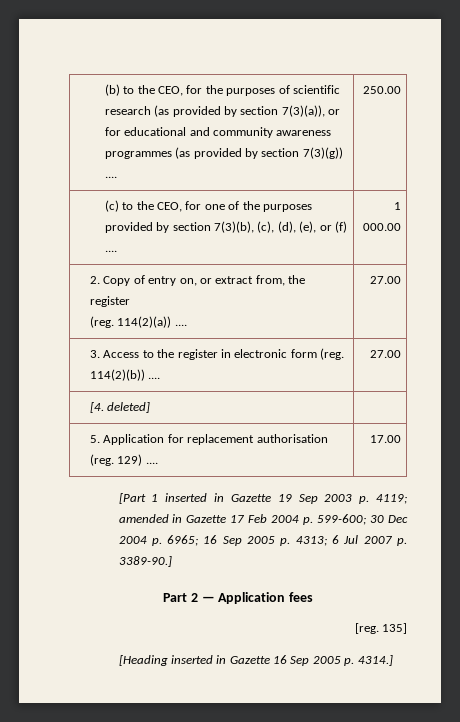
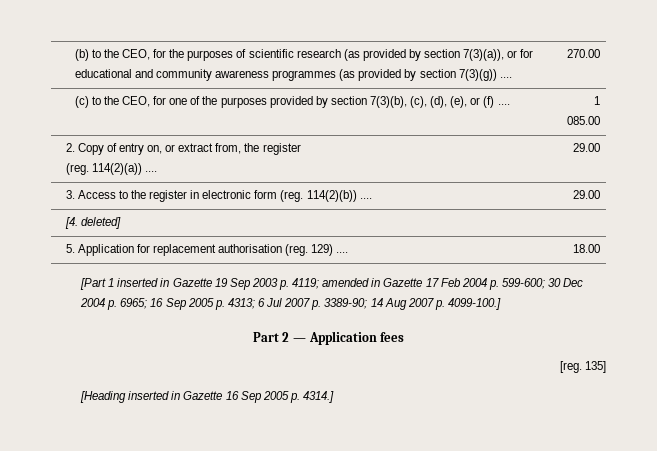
[362,86,401,94] 250.00 -> [567,49,601,58] 270.00
[362,223,401,231] 000.00 -> [567,116,601,125] 085.00
[369,276,401,284] 27.00 -> [573,143,601,152] 29.00
[369,350,401,358] 27.00 -> [573,190,601,199] 29.00
[369,435,401,443] 17.00 -> [573,244,601,253] 18.00
[118,556,172,567] 3389-90.] -> [324,298,501,310] 3389-90; 14 Aug 2007 p. 4099-100.]

